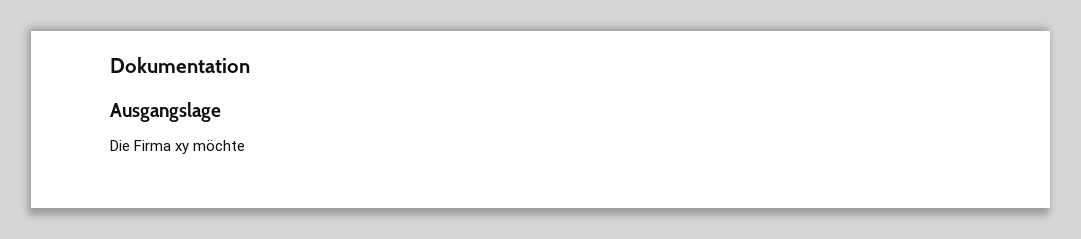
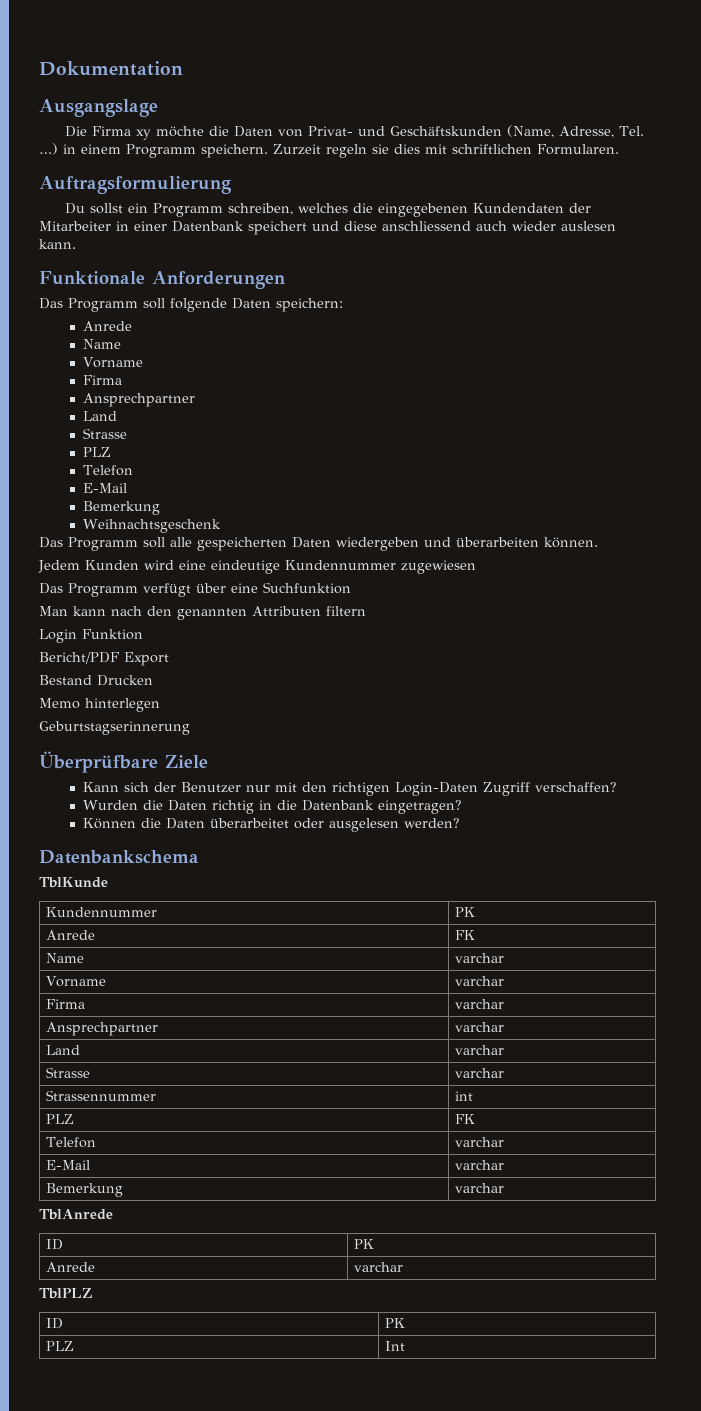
(246, 145) none -> [208,125,644,138] [39,143,619,158] [39,176,231,194] [64,203,591,217] [39,221,616,235] [39,239,76,249] [39,271,285,289] [39,298,343,312] [82,321,132,331] [82,339,121,349] [82,357,143,368] [82,375,122,385] [82,393,195,407] [82,411,117,421] [82,428,127,439] [82,447,111,457] [82,465,133,476] [82,483,127,493] [82,501,160,515] [82,519,221,533] [39,537,598,551] [38,560,476,574] [39,582,351,597] [39,606,366,620] [39,629,143,643] [39,652,169,666] [39,675,153,686] [39,698,160,712] [39,721,190,735] [39,751,208,773] [82,782,617,796] [82,800,462,814] [82,818,460,832] [39,850,199,864] [39,877,108,888] [45,907,157,917] [454,907,475,917] [45,930,95,940] [454,930,475,940] [45,953,84,963] [454,953,504,963] [45,976,106,987] [454,976,504,986] [45,999,85,1009] [454,999,504,1009] [45,1022,158,1036] [454,1022,504,1032] [45,1045,80,1055] [454,1045,504,1055] [45,1067,90,1078] [454,1068,504,1078] [45,1090,156,1101] [454,1091,473,1101] [45,1114,74,1124] [454,1114,475,1124] [45,1137,96,1148] [454,1137,504,1147] [45,1160,90,1170] [454,1160,504,1170] [45,1183,123,1197] [454,1183,504,1193] [39,1209,113,1220] [45,1239,63,1250] [353,1239,374,1249] [45,1262,95,1272] [353,1262,403,1272] [39,1288,92,1299] [45,1318,63,1329] [384,1318,405,1328] [45,1341,74,1351] [384,1341,405,1351] die Daten von Privat- und Geschäftskunden (Name, Adresse, Tel. …) in einem Programm speichern. Zurzeit regeln sie dies mit schriftlichen Formularen. // Auftragsformulierung // Du sollst ein Programm schreiben, welches die eingegebenen Kundendaten der Mitarbeiter in einer Datenbank speichert und diese anschliessend auch wieder auslesen kann. // Funktionale Anforderungen // Das Programm soll folgende Daten speichern: // Anrede // Name // Vorname // Firma // Ansprechpartner // Land // Strasse // PLZ // Telefon // E-Mail // Bemerkung // Weihnachtsgeschenk // Das Programm soll alle gespeicherten Daten wiedergeben und überarbeiten können. // Jedem Kunden wird eine eindeutige Kundennummer zugewiesen // Das Programm verfügt über eine Suchfunktion // Man kann nach den genannten Attributen filtern // Login Funktion // Bericht/PDF Export // Bestand Drucken // Memo hinterlegen // Geburtstagserinnerung // Überprüfbare Ziele // Kann sich der Benutzer nur mit den richtigen Login-Daten Zugriff verschaffen? // Wurden die Daten richtig in die Datenbank eingetragen? // Können die Daten überarbeitet oder ausgelesen werden? // Datenbankschema // TblKunde // Kundennummer | PK // Anrede | FK // Name | varchar // Vorname | varchar // Firma | varchar // Ansprechpartner | varchar // Land | varchar // Strasse | varchar // Strassennummer | int // PLZ | FK // Telefon | varchar // E-Mail | varchar // Bemerkung | varchar // TblAnrede // ID | PK // Anrede | varchar // TblPLZ // ID | PK // PLZ | Int

